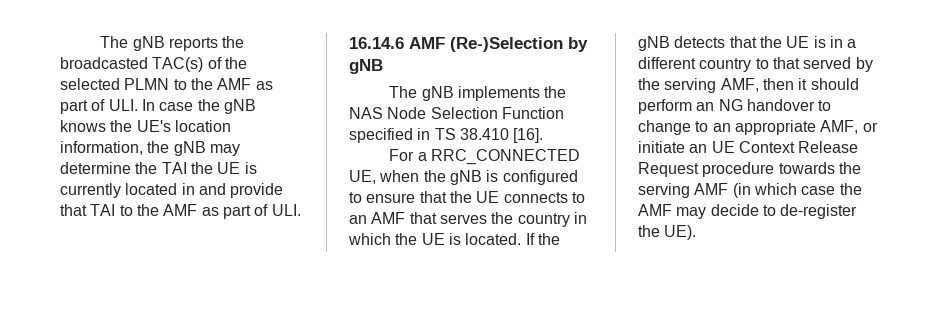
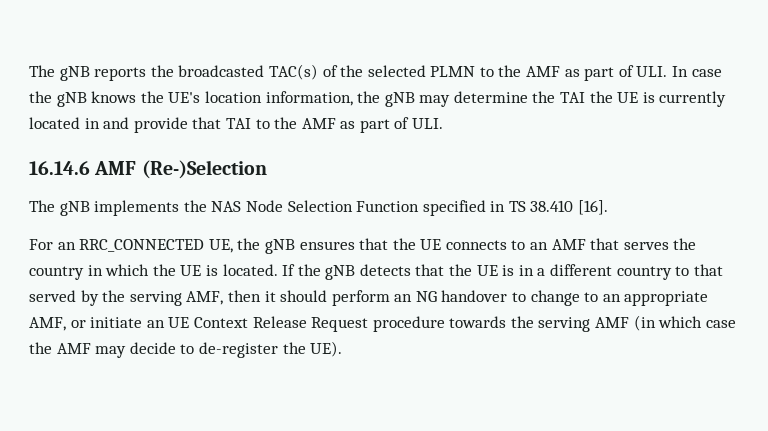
[568,37,588,52] [349,59,383,74] by gNB -> (267, 169) none
[417,152,427,161] a -> [57,242,76,250] an
[379,170,578,185] [349,192,416,203] when the gNB is configured to ensure -> [237,238,355,254] the gNB ensures

